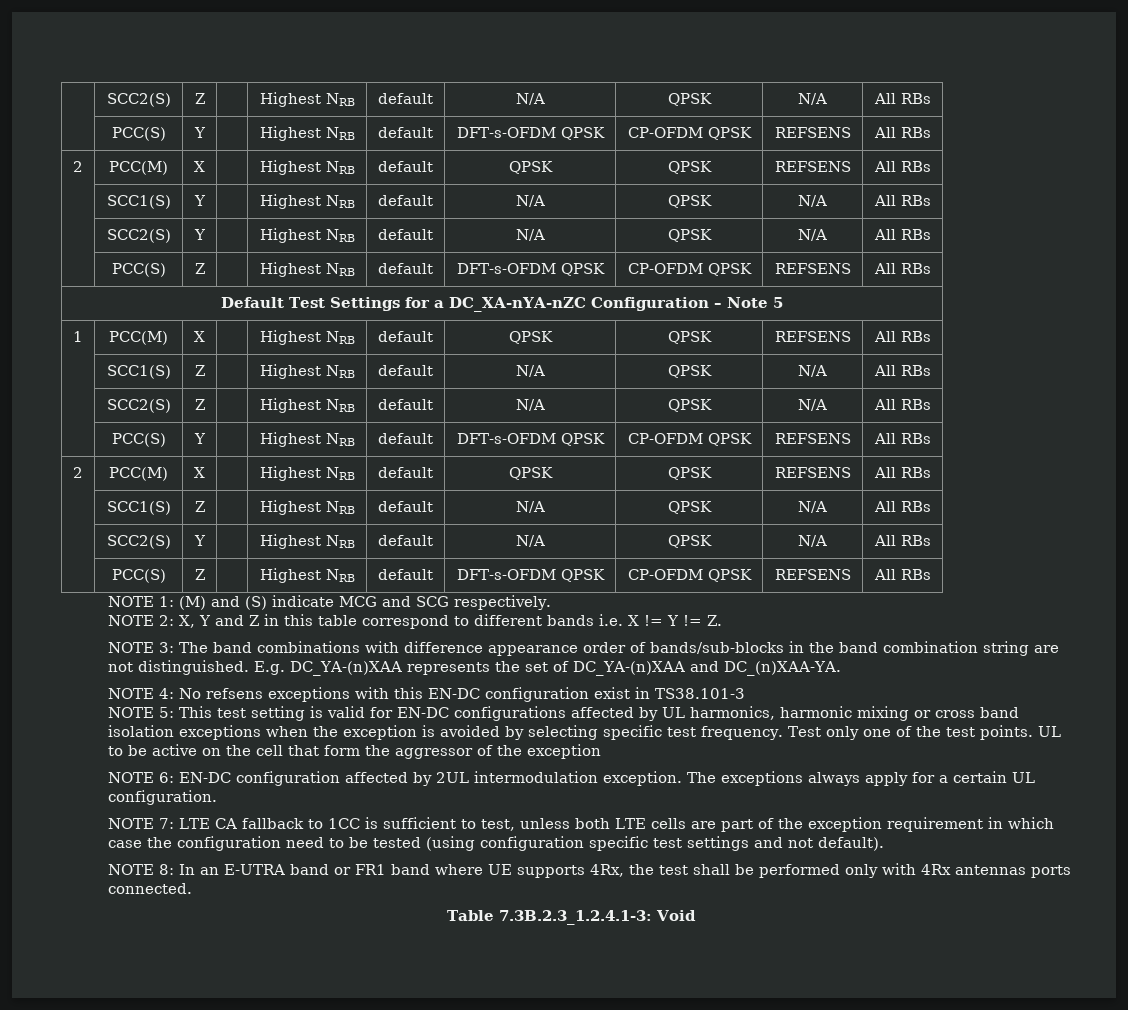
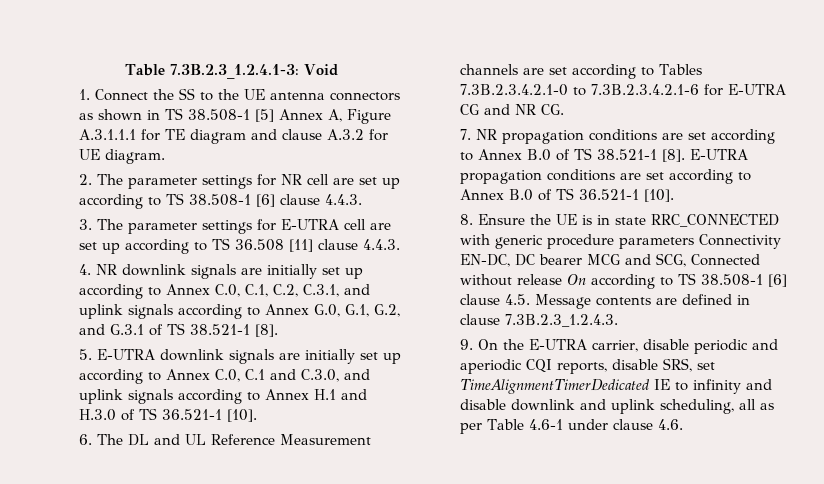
[106,93,171,107] [194,93,205,104] [259,92,355,107] [378,93,433,104] [515,93,545,105] [667,93,712,106] [797,93,827,105] [873,93,931,104] [111,127,166,141] [193,127,206,138] [259,126,355,141] [378,127,433,138] [456,127,605,140] [627,127,752,140] [774,127,851,138] [873,127,931,138] [73,161,83,172] [109,161,168,175] [194,161,205,172] [259,160,355,175] [378,161,433,172] [508,161,553,174] [667,161,712,174] [774,161,851,172] [873,161,931,172] [106,195,171,209] [193,195,206,206] [259,194,355,209] [378,195,433,206] [515,195,545,207] [667,195,712,208] [797,195,827,207] [873,195,931,206] [106,229,171,243] [193,229,206,240] [259,228,355,243] [378,229,433,240] [515,229,545,241] [667,229,712,242] [797,229,827,241] [873,229,931,240] [111,263,166,277] [194,263,205,274] [259,262,355,277] [378,263,433,274] [456,263,605,276] [627,263,752,276] [774,263,851,274] [873,263,931,274] [221,297,783,312] [73,331,83,342] [109,331,168,345] [194,331,205,342] [259,330,355,345] [378,331,433,342] [508,331,553,344] [667,331,712,344] [774,331,851,342] [873,331,931,342] [106,365,171,379] [194,365,205,376] [259,364,355,379] [378,365,433,376] [515,365,545,377] [667,365,712,378] [797,365,827,377] [873,365,931,376] [106,399,171,413] [194,399,205,410] [259,398,355,413] [378,399,433,410] [515,399,545,411] [667,399,712,412] [797,399,827,411] [873,399,931,410] [111,433,166,447] [193,433,206,444] [259,432,355,447] [378,433,433,444] [456,433,605,446] [627,433,752,446] [774,433,851,444] [873,433,931,444] [73,467,83,478] [109,467,168,481] [194,467,205,478] [259,466,355,481] [378,467,433,478] [508,467,553,480] [667,467,712,480] [774,467,851,478] [873,467,931,478] [106,501,171,515] [194,501,205,512] [259,500,355,515] [378,501,433,512] [515,501,545,513] [667,501,712,514] [797,501,827,513] [873,501,931,512] [106,535,171,549] [193,535,206,546] [259,534,355,549] [378,535,433,546] [515,535,545,547] [667,535,712,548] [797,535,827,547] [873,535,931,546] [111,569,166,583] [194,569,205,580] [259,568,355,583] [378,569,433,580] [456,569,605,582] [627,569,752,582] [774,569,851,580] [873,569,931,580] [108,595,552,610] [108,614,723,629] [108,641,1060,656] [108,660,842,676] [108,687,746,702] [108,706,1020,721] [108,725,1062,740] [108,744,602,759] [108,771,1036,786] [108,790,218,805] [108,817,1055,832] [108,836,885,851] [108,863,1072,878] [108,883,193,894] [447,910,696,925] | SCC2(S) | Z | | Highest NRB | default | N/A | QPSK | N/A | All RBs // | PCC(S) | Y | | Highest NRB | default | DFT-s-OFDM QPSK | CP-OFDM QPSK | REFSENS | All RBs // 2 | PCC(M) | X | | Highest NRB | default | QPSK | QPSK | REFSENS | All RBs // | SCC1(S) | Y | | Highest NRB | default | N/A | QPSK | N/A | All RBs // | SCC2(S) | Y | | Highest NRB | default | N/A | QPSK | N/A | All RBs // | PCC(S) | Z | | Highest NRB | default | DFT-s-OFDM QPSK | CP-OFDM QPSK | REFSENS | All RBs // Default Test Settings for a DC_XA-nYA-nZC Configuration – Note 5 // 1 | PCC(M) | X | | Highest NRB | default | QPSK | QPSK | REFSENS | All RBs // | SCC1(S) | Z | | Highest NRB | default | N/A | QPSK | N/A | All RBs // | SCC2(S) | Z | | Highest NRB | default | N/A | QPSK | N/A | All RBs // | PCC(S) | Y | | Highest NRB | default | DFT-s-OFDM QPSK | CP-OFDM QPSK | REFSENS | All RBs // 2 | PCC(M) | X | | Highest NRB | default | QPSK | QPSK | REFSENS | All RBs // | SCC1(S) | Z | | Highest NRB | default | N/A | QPSK | N/A | All RBs // | SCC2(S) | Y | | Highest NRB | default | N/A | QPSK | N/A | All RBs // | PCC(S) | Z | | Highest NRB | default | DFT-s-OFDM QPSK | CP-OFDM QPSK | REFSENS | All RBs // NOTE 1: (M) and (S) indicate MCG and SCG respectively. // NOTE 2: X, Y and Z in this table correspond to different bands i.e. X != Y != Z. // NOTE 3: The band combinations with difference appearance order of bands/sub-blocks in the band combination string are not distinguished. E.g. DC_YA-(n)XAA represents the set of DC_YA-(n)XAA and DC_(n)XAA-YA. // NOTE 4: No refsens exceptions with this EN-DC configuration exist in TS38.101-3 // NOTE 5: This test setting is valid for EN-DC configurations affected by UL harmonics, harmonic mixing or cross band isolation exceptions when the exception is avoided by selecting specific test frequency. Test only one of the test points. UL to be active on the cell that form the aggressor of the exception // NOTE 6: EN-DC configuration affected by 2UL intermodulation exception. The exceptions always apply for a certain UL configuration. // NOTE 7: LTE CA fallback to 1CC is sufficient to test, unless both LTE cells are part of the exception requirement in which case the configuration need to be tested (using configuration specific test settings and not default). // NOTE 8: In an E-UTRA band or FR1 band where UE supports 4Rx, the test shall be performed only with 4Rx antennas ports connected. // Table 7.3B.2.3_1.2.4.1-3: Void -> [125,64,338,79] [79,88,401,101] [79,108,392,124] [79,129,389,144] [79,149,166,164] [79,174,401,189] [79,193,363,209] [79,219,392,234] [79,238,401,254] [79,264,364,279] [79,284,371,299] [79,304,401,319] [79,323,279,337] [79,349,402,364] [79,369,371,384] [79,389,368,404] [79,408,258,422] [79,434,372,446] [460,64,703,79] [460,84,787,96] [460,104,565,115] [460,129,776,144] [460,148,749,162] [460,169,752,184] [460,188,675,202] [460,214,780,227] [460,234,782,249] [460,253,761,267] [460,273,788,289] [460,294,751,309] [460,314,619,327] [460,339,779,354] [460,358,716,374] [460,379,773,394] [460,399,775,414] [460,419,684,434] Table 7.3B.2.3_1.2.4.1-3: Void // 1. Connect the SS to the UE antenna connectors as shown in TS 38.508-1 [5] Annex A, Figure A.3.1.1.1 for TE diagram and clause A.3.2 for UE diagram. // 2. The parameter settings for NR cell are set up according to TS 38.508-1 [6] clause 4.4.3. // 3. The parameter settings for E-UTRA cell are set up according to TS 36.508 [11] clause 4.4.3. // 4. NR downlink signals are initially set up according to Annex C.0, C.1, C.2, C.3.1, and uplink signals according to Annex G.0, G.1, G.2, and G.3.1 of TS 38.521-1 [8]. // 5. E-UTRA downlink signals are initially set up according to Annex C.0, C.1 and C.3.0, and uplink signals according to Annex H.1 and H.3.0 of TS 36.521-1 [10]. // 6. The DL and UL Reference Measurement channels are set according to Tables 7.3B.2.3.4.2.1-0 to 7.3B.2.3.4.2.1-6 for E-UTRA CG and NR CG. // 7. NR propagation conditions are set according to Annex B.0 of TS 38.521-1 [8]. E-UTRA propagation conditions are set according to Annex B.0 of TS 36.521-1 [10]. // 8. Ensure the UE is in state RRC_CONNECTED with generic procedure parameters Connectivity EN-DC, DC bearer MCG and SCG, Connected without release On according to TS 38.508-1 [6] clause 4.5. Message contents are defined in clause 7.3B.2.3_1.2.4.3. // 9. On the E-UTRA carrier, disable periodic and aperiodic CQI reports, disable SRS, set TimeAlignmentTimerDedicated IE to infinity and disable downlink and uplink scheduling, all as per Table 4.6-1 under clause 4.6.

